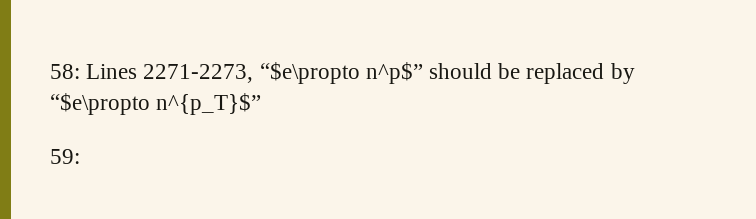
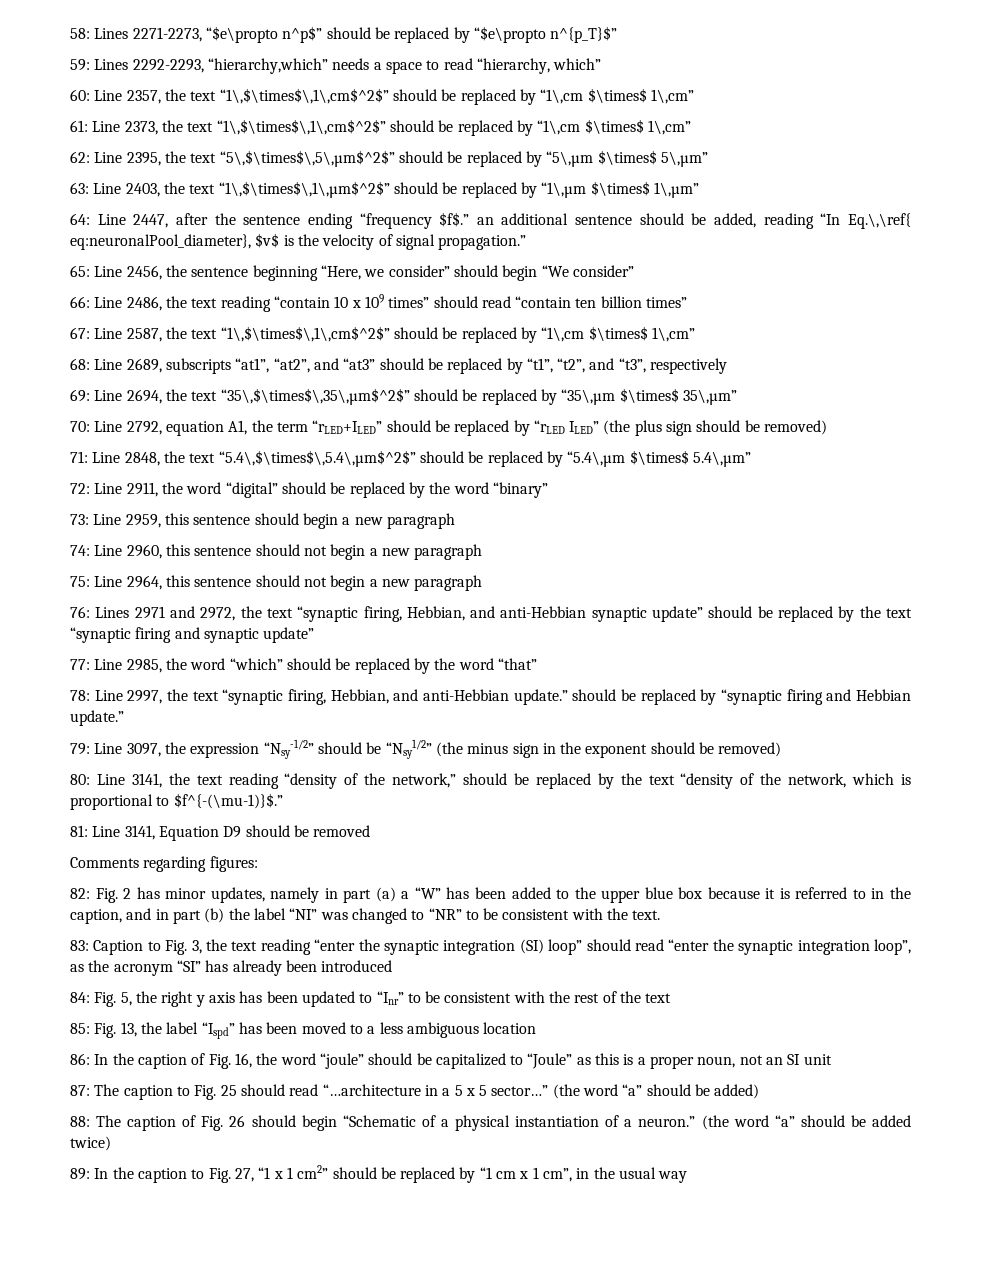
(80, 156) none -> [94,58,602,74] [70,88,694,105] [70,119,691,136] [70,150,708,167] [70,181,699,198] [70,212,911,229] [70,233,527,250] [70,265,634,281] [70,294,688,312] [70,326,695,343] [70,358,728,374] [70,388,737,405] [70,420,828,436] [70,450,751,467] [70,482,548,498] [70,513,455,529] [70,544,483,560] [70,575,483,591] [70,606,912,622] [70,627,315,643] [70,658,537,674] [70,689,911,705] [70,710,124,726] [70,739,782,759] [70,773,912,789] [70,793,283,810] [70,825,371,841] [70,856,258,872] [70,887,912,903] [70,908,661,924] [70,939,911,955] [70,960,393,976] [70,991,672,1007] [70,1022,537,1039] [70,1053,832,1069] [70,1084,760,1100] [70,1115,911,1131] [70,1136,111,1151] [70,1165,688,1183] Lines 2292-2293, “hierarchy,which” needs a space to read “hierarchy, which” // 60: Line 2357, the text “1\,$\times$\,1\,cm$^2$” should be replaced by “1\,cm $\times$ 1\,cm” // 61: Line 2373, the text “1\,$\times$\,1\,cm$^2$” should be replaced by “1\,cm $\times$ 1\,cm” // 62: Line 2395, the text “5\,$\times$\,5\,µm$^2$” should be replaced by “5\,µm $\times$ 5\,µm” // 63: Line 2403, the text “1\,$\times$\,1\,µm$^2$” should be replaced by “1\,µm $\times$ 1\,µm” // 64: Line 2447, after the sentence ending “frequency $f$.” an additional sentence should be added, reading “In Eq.\,\ref{ eq:neuronalPool_diameter}, $v$ is the velocity of signal propagation.” // 65: Line 2456, the sentence beginning “Here, we consider” should begin “We consider” // 66: Line 2486, the text reading “contain 10 x 109 times” should read “contain ten billion times” // 67: Line 2587, the text “1\,$\times$\,1\,cm$^2$” should be replaced by “1\,cm $\times$ 1\,cm” // 68: Line 2689, subscripts “at1”, “at2”, and “at3” should be replaced by “t1”, “t2”, and “t3”, respectively // 69: Line 2694, the text “35\,$\times$\,35\,µm$^2$” should be replaced by “35\,µm $\times$ 35\,µm” // 70: Line 2792, equation A1, the term “rLED+ILED” should be replaced by “rLED ILED” (the plus sign should be removed) // 71: Line 2848, the text “5.4\,$\times$\,5.4\,µm$^2$” should be replaced by “5.4\,µm $\times$ 5.4\,µm” // 72: Line 2911, the word “digital” should be replaced by the word “binary” // 73: Line 2959, this sentence should begin a new paragraph // 74: Line 2960, this sentence should not begin a new paragraph // 75: Line 2964, this sentence should not begin a new paragraph // 76: Lines 2971 and 2972, the text “synaptic firing, Hebbian, and anti-Hebbian synaptic update” should be replaced by the text “synaptic firing and synaptic update” // 77: Line 2985, the word “which” should be replaced by the word “that” // 78: Line 2997, the text “synaptic firing, Hebbian, and anti-Hebbian update.” should be replaced by “synaptic firing and Hebbian update.” // 79: Line 3097, the expression “Nsy-1/2” should be “Nsy1/2” (the minus sign in the exponent should be removed) // 80: Line 3141, the text reading “density of the network,” should be replaced by the text “density of the network, which is proportional to $f^{-(\mu-1)}$.” // 81: Line 3141, Equation D9 should be removed // Comments regarding figures: // 82: Fig. 2 has minor updates, namely in part (a) a “W” has been added to the upper blue box because it is referred to in the caption, and in part (b) the label “NI” was changed to “NR” to be consistent with the text. // 83: Caption to Fig. 3, the text reading “enter the synaptic integration (SI) loop” should read “enter the synaptic integration loop”, as the acronym “SI” has already been introduced // 84: Fig. 5, the right y axis has been updated to “Inr” to be consistent with the rest of the text // 85: Fig. 13, the label “Ispd” has been moved to a less ambiguous location // 86: In the caption of Fig. 16, the word “joule” should be capitalized to “Joule” as this is a proper noun, not an SI unit // 87: The caption to Fig. 25 should read “…architecture in a 5 x 5 sector…” (the word “a” should be added) // 88: The caption of Fig. 26 should begin “Schematic of a physical instantiation of a neuron.” (the word “a” should be added twice) // 89: In the caption to Fig. 27, “1 x 1 cm2” should be replaced by “1 cm x 1 cm”, in the usual way

